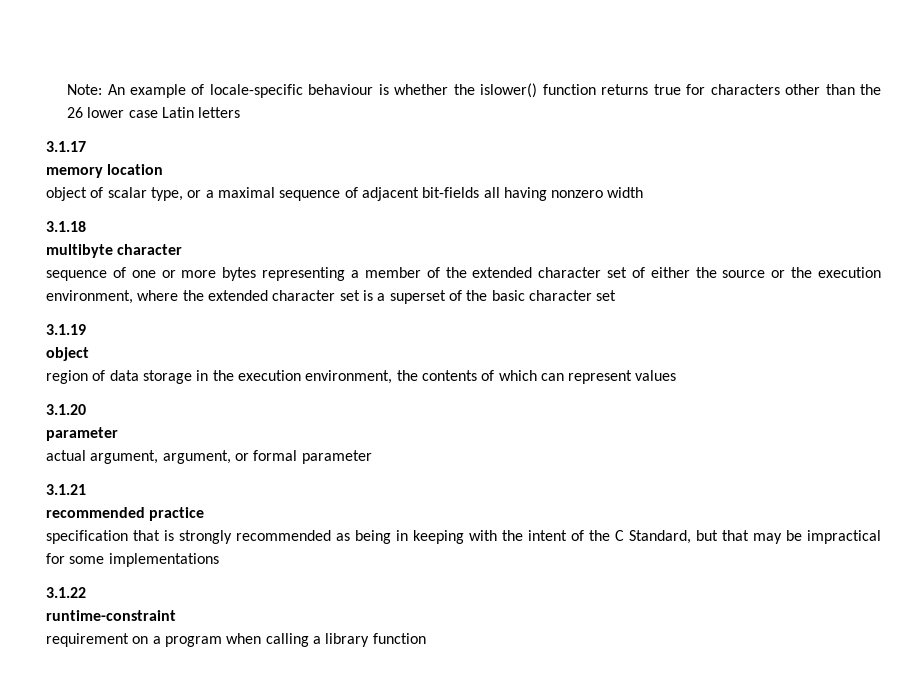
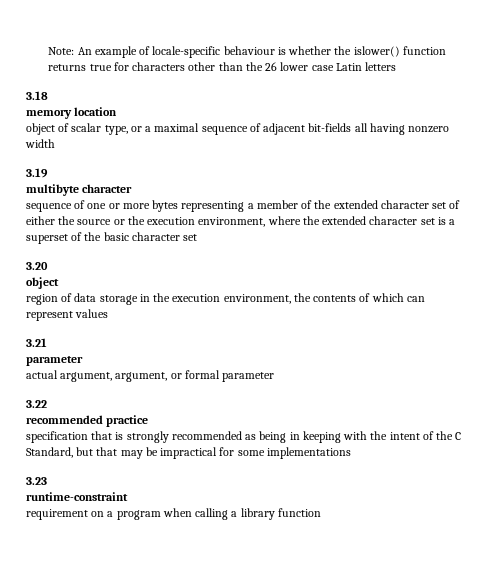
[46,141,86,152] 3.1.17 -> [26,91,48,100] 3.18
[46,221,86,232] 3.1.18 -> [26,168,48,178] 3.19
[46,324,86,335] 3.1.19 -> [26,262,48,270] 3.20
[46,404,86,415] 3.1.20 -> [26,338,47,347] 3.21
[46,484,86,495] 3.1.21 -> [26,400,47,408] 3.22
[46,587,86,598] 3.1.22 -> [26,477,47,485] 3.23

